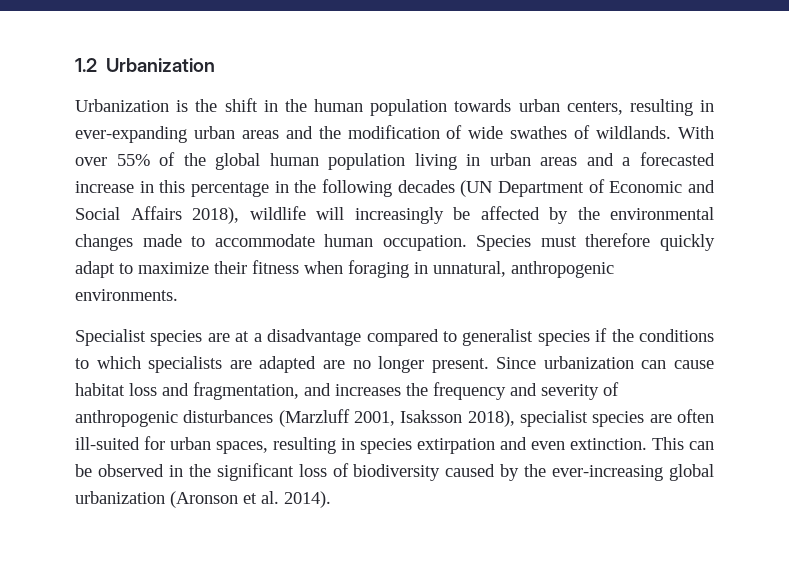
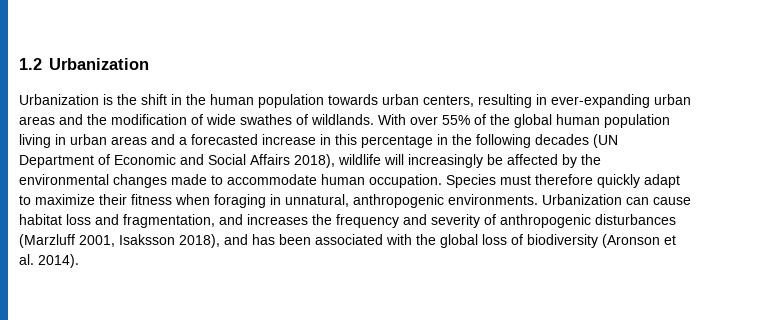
[75,328,714,346] [75,356,634,373] // Specialist species are at a disadvantage compared to generalist species if the conditions to which specialists are adapted are no longer present. Since urbanization -> [542,194,622,205] Urbanization
[519,409,714,427] [75,436,714,454] [75,463,715,481] [75,491,165,504] specialist species are often ill-suited for urban spaces, resulting in species extirpation and even extinction. This can be observed in the significant loss of biodiversity caused by the ever-increasing global urbanization -> [224,234,598,248] and has been associated with the global loss of biodiversity

